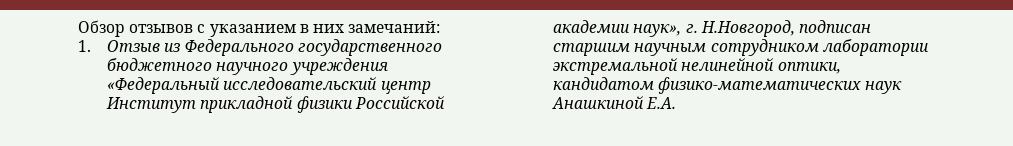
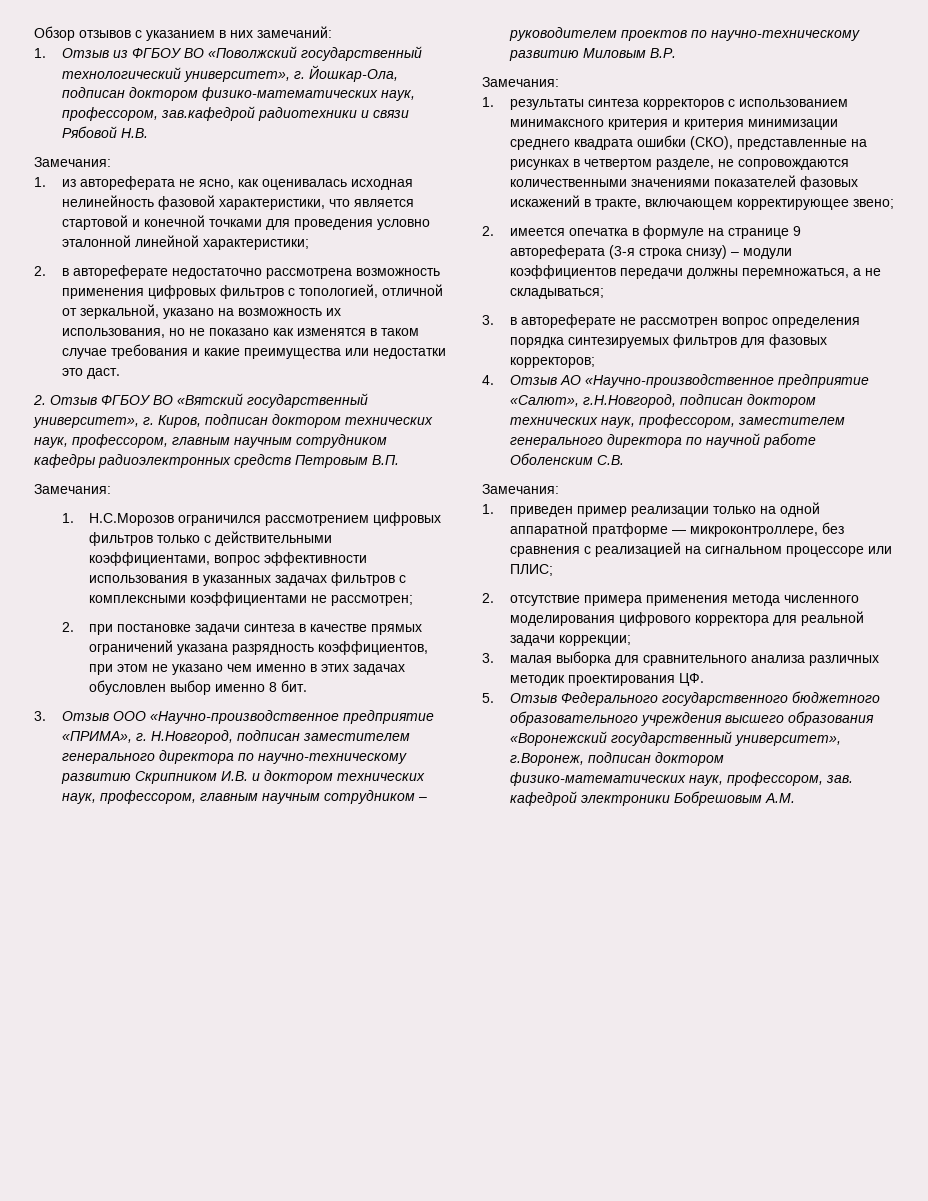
[184,39,442,56] [107,58,388,75] [107,77,431,94] [106,96,445,113] [553,20,871,37] [553,39,929,56] [553,58,841,75] [553,77,902,94] [552,96,677,109] Федерального государственного бюджетного научного учреждения «Федеральный исследовательский центр Институт прикладной физики Российской академии наук», г. Н.Новгород, подписан старшим научным сотрудником лаборатории экстремальной нелинейной оптики, кандидатом физико-математических наук Анашкиной Е.А. -> [131,46,422,61] [61,65,398,82] [61,87,415,101] [61,106,409,121] [61,126,148,138] [34,157,111,167] [34,176,413,190] [61,195,414,210] [61,215,430,230] [61,235,309,250] [34,265,440,279] [61,284,443,299] [61,304,341,319] [61,328,419,338] [61,344,446,359] [61,368,120,379] [33,393,368,408] [33,414,433,428] [34,434,387,448] [34,454,399,468] [34,484,111,494] [61,512,442,526] [89,531,333,546] [89,552,368,566] [89,572,407,586] [89,592,414,606] [61,622,423,635] [89,640,429,655] [89,664,406,675] [89,680,308,695] [34,710,434,724] [61,730,410,744] [61,750,407,764] [60,770,425,784] [61,790,427,804] [508,27,860,41] [508,48,676,61] [482,77,559,87] [482,97,848,110] [509,119,838,130] [509,135,867,150] [509,159,849,170] [509,175,858,190] [509,195,894,210] [482,225,801,239] [509,245,792,259] [509,265,881,279] [509,288,604,299] [482,314,860,328] [509,334,827,348] [509,357,595,368] [482,374,869,388] [509,394,816,408] [509,414,845,428] [509,433,816,448] [509,453,624,465] [482,484,559,494] [482,502,820,517] [509,522,844,537] [509,542,892,557] [509,564,553,576] [482,593,859,606] [509,611,864,626] [509,635,631,646] [482,651,879,666] [509,673,704,686] [482,691,880,706] [509,711,874,726] [509,731,841,746] [509,752,724,766] [509,772,853,786] [509,791,795,806] ФГБОУ ВО «Поволжский государственный технологический университет», г. Йошкар-Ола, подписан доктором физико-математических наук, профессором, зав.кафедрой радиотехники и связи Рябовой Н.В. // Замечания: // 1. из автореферата не ясно, как оценивалась исходная нелинейность фазовой характеристики, что является стартовой и конечной точками для проведения условно эталонной линейной характеристики; // 2. в автореферате недостаточно рассмотрена возможность применения цифровых фильтров с топологией, отличной от зеркальной, указано на возможность их использования, но не показано как изменятся в таком случае требования и какие преимущества или недостатки это даст. // 2. Отзыв ФГБОУ ВО «Вятский государственный университет», г. Киров, подписан доктором технических наук, профессором, главным научным сотрудником кафедры радиоэлектронных средств Петровым В.П. // Замечания: // 1. Н.С.Морозов ограничился рассмотрением цифровых фильтров только с действительными коэффициентами, вопрос эффективности использования в указанных задачах фильтров с комплексными коэффициентами не рассмотрен; // 2. при постановке задачи синтеза в качестве прямых ограничений указана разрядность коэффициентов, при этом не указано чем именно в этих задачах обусловлен выбор именно 8 бит. // 3. Отзыв ООО «Научно-производственное предприятие «ПРИМА», г. Н.Новгород, подписан заместителем генерального директора по научно-техническому развитию Скрипником И.В. и доктором технических наук, профессором, главным научным сотрудником – руководителем проектов по научно-техническому развитию Миловым В.Р. // Замечания: // 1. результаты синтеза корректоров с использованием минимаксного критерия и критерия минимизации среднего квадрата ошибки (СКО), представленные на рисунках в четвертом разделе, не сопровождаются количественными значениями показателей фазовых искажений в тракте, включающем корректирующее звено; // 2. имеется опечатка в формуле на странице 9 автореферата (3-я строка снизу) – модули коэффициентов передачи должны перемножаться, а не складываться; // 3. в автореферате не рассмотрен вопрос определения порядка синтезируемых фильтров для фазовых корректоров; // 4. Отзыв АО «Научно-производственное предприятие «Салют», г.Н.Новгород, подписан доктором технических наук, профессором, заместителем генерального директора по научной работе Оболенским С.В. // Замечания: // 1. приведен пример реализации только на одной аппаратной пратформе — микроконтроллере, без сравнения с реализацией на сигнальном процессоре или ПЛИС; // 2. отсутствие примера применения метода численного моделирования цифрового корректора для реальной задачи коррекции; // 3. малая выборка для сравнительного анализа различных методик проектирования ЦФ. // 5. Отзыв Федерального государственного бюджетного образовательного учреждения высшего образования «Воронежский государственный университет», г.Воронеж, подписан доктором физико-математических наук, профессором, зав. кафедрой электроники Бобрешовым А.М.

